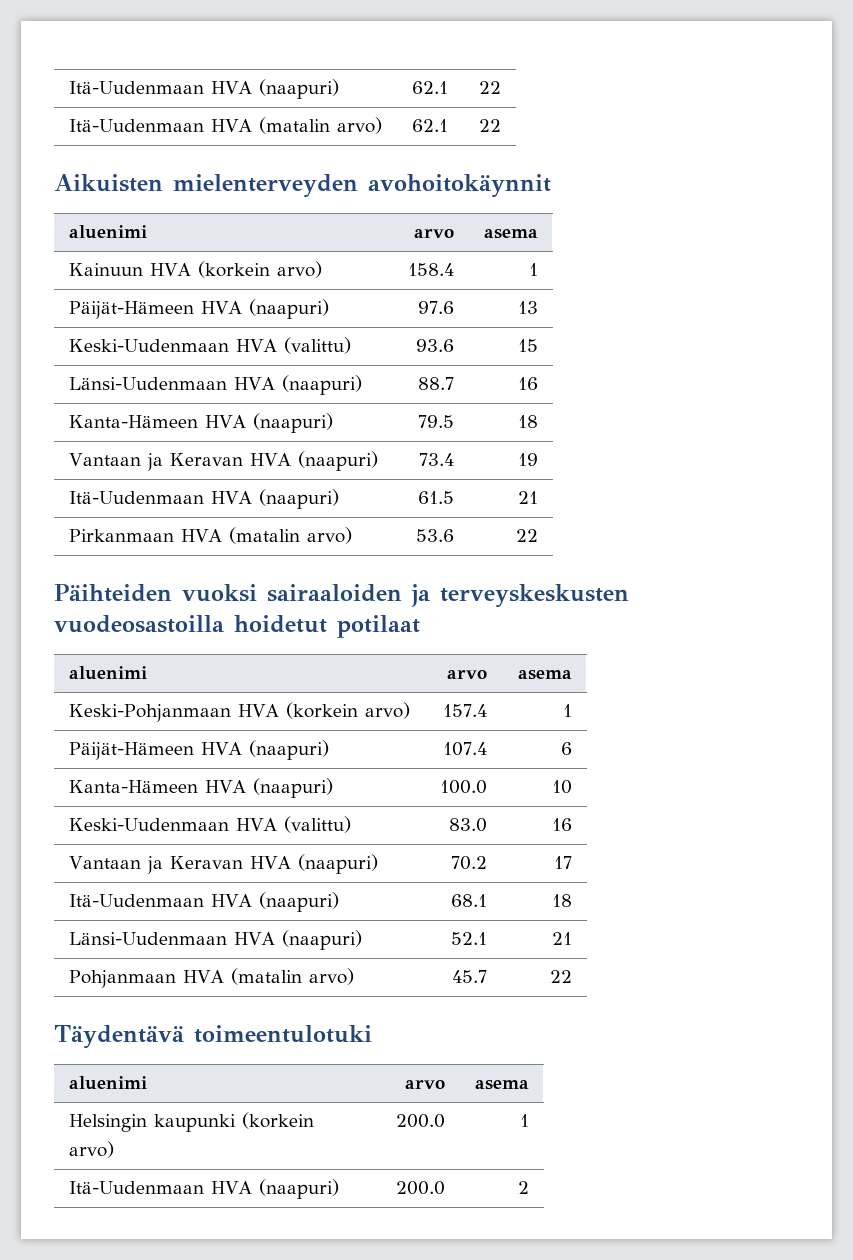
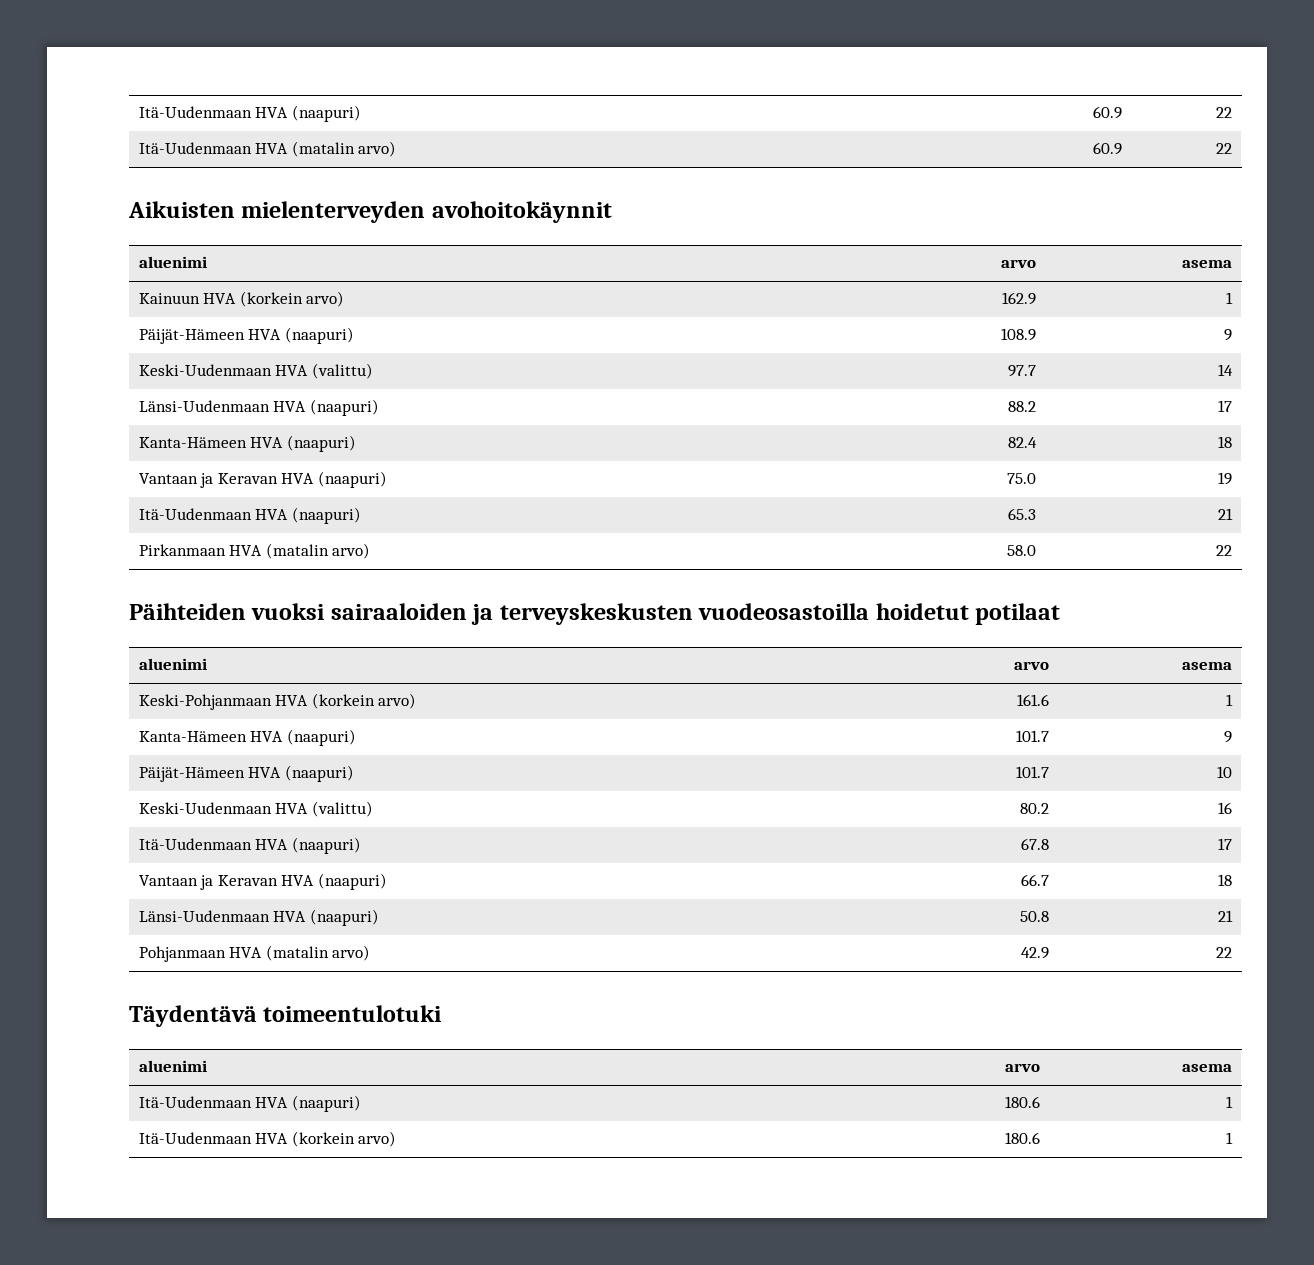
[68,79,340,99] [412,81,449,94] Itä-Uudenmaan HVA (naapuri) | 62.1 -> [138,105,361,122] [1093,106,1123,119] Itä-Uudenmaan HVA (naapuri) | 60.9
[412,119,449,132] 62.1 -> [1093,142,1123,155] 60.9
[408,263,455,276] [529,263,539,276] [68,299,330,319] [418,301,455,314] [518,301,539,314] [68,337,352,354] [416,339,455,352] [518,339,539,352] [68,375,363,395] [418,377,455,390] [518,377,539,390] [68,413,334,433] [418,415,455,428] 158.4 | 1 // Päijät-Hämeen HVA (naapuri) | 97.6 | 13 // Keski-Uudenmaan HVA (valittu) | 93.6 | 15 // Länsi-Uudenmaan HVA (naapuri) | 88.7 | 16 // Kanta-Hämeen HVA (naapuri) | 79.5 -> [1002,292,1037,305] [1226,292,1234,304] [138,327,354,344] [1001,328,1037,341] [1224,329,1233,341] [138,363,373,379] [1008,365,1037,377] [1218,364,1234,376] [138,399,379,416] [1008,401,1037,412] [1218,400,1233,412] [138,435,356,452] [1008,437,1038,448] 162.9 | 1 // Päijät-Hämeen HVA (naapuri) | 108.9 | 9 // Keski-Uudenmaan HVA (valittu) | 97.7 | 14 // Länsi-Uudenmaan HVA (naapuri) | 88.2 | 17 // Kanta-Hämeen HVA (naapuri) | 82.4
[419,453,455,466] 73.4 -> [1007,473,1037,484] 75.0
[418,491,455,504] 61.5 -> [1008,508,1037,520] 65.3
[416,529,455,542] 53.6 -> [1007,545,1037,556] 58.0
[443,704,488,717] [563,704,573,717] [68,740,330,760] [443,742,488,756] [561,742,573,755] [68,778,334,798] [440,780,488,794] 157.4 | 1 // Päijät-Hämeen HVA (naapuri) | 107.4 | 6 // Kanta-Hämeen HVA (naapuri) | 100.0 -> [1017,694,1050,706] [1226,694,1234,706] [138,729,356,746] [1016,730,1050,742] [1224,731,1233,743] [138,765,354,782] [1016,766,1050,778] 161.6 | 1 // Kanta-Hämeen HVA (naapuri) | 101.7 | 9 // Päijät-Hämeen HVA (naapuri) | 101.7
[449,818,488,832] [552,818,573,831] [68,854,379,874] [451,856,488,870] [554,856,573,869] [68,892,340,912] [451,894,488,907] 83.0 | 16 // Vantaan ja Keravan HVA (naapuri) | 70.2 | 17 // Itä-Uudenmaan HVA (naapuri) | 68.1 -> [1020,803,1050,814] [1218,802,1233,814] [138,837,361,854] [1021,838,1050,850] [1218,838,1233,850] [138,873,387,890] [1021,874,1050,886] 80.2 | 16 // Itä-Uudenmaan HVA (naapuri) | 67.8 | 17 // Vantaan ja Keravan HVA (naapuri) | 66.7
[451,932,488,945] 52.1 -> [1020,911,1050,922] 50.8
[452,970,488,983] 45.7 -> [1021,947,1050,959] 42.9
[68,1112,314,1132] [68,1141,114,1158] [396,1114,446,1128] Helsingin kaupunki (korkein arvo) | 200.0 -> [138,1095,361,1112] [1005,1096,1041,1108] Itä-Uudenmaan HVA (naapuri) | 180.6
[259,1179,340,1199] [396,1181,446,1195] [518,1181,530,1194] (naapuri) | 200.0 | 2 -> [291,1131,397,1147] [1005,1132,1041,1144] [1226,1132,1234,1144] (korkein arvo) | 180.6 | 1

